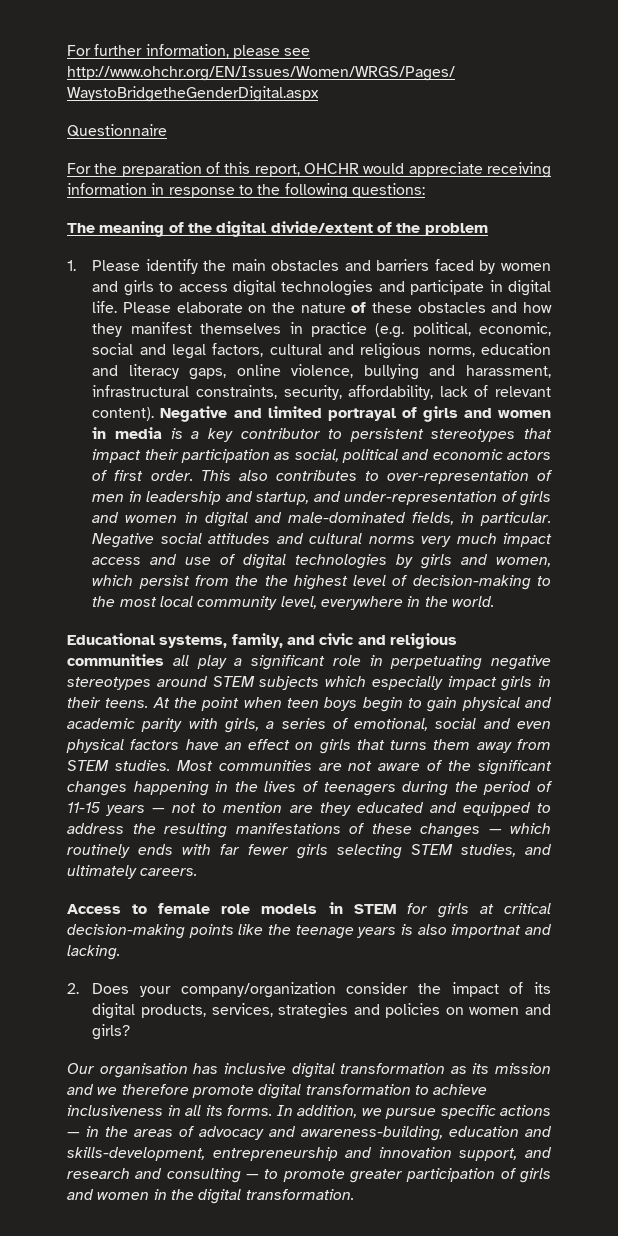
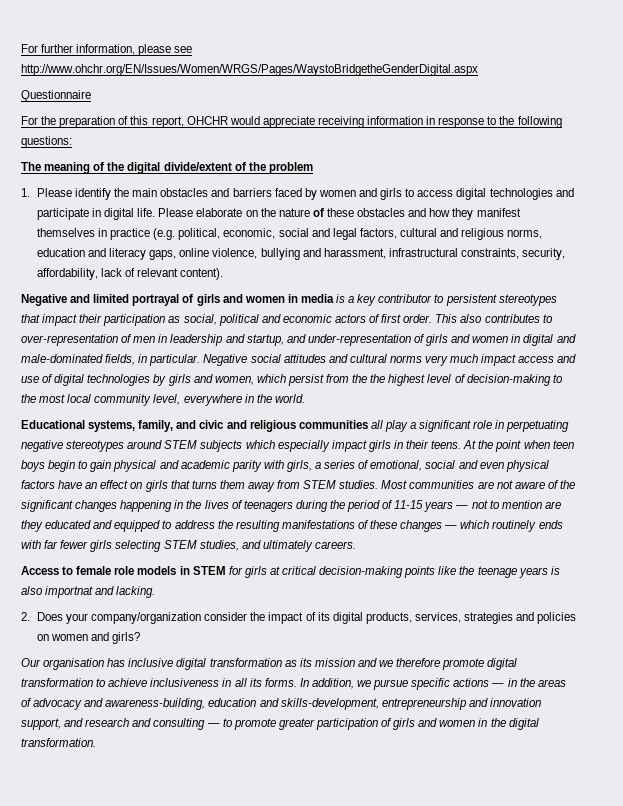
(155, 414) none -> (224, 274) //

